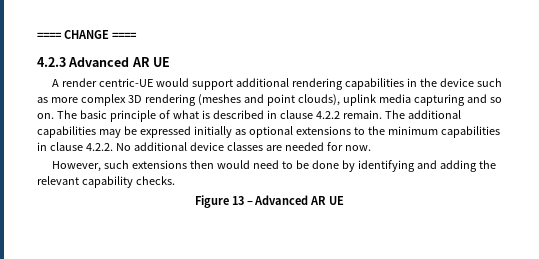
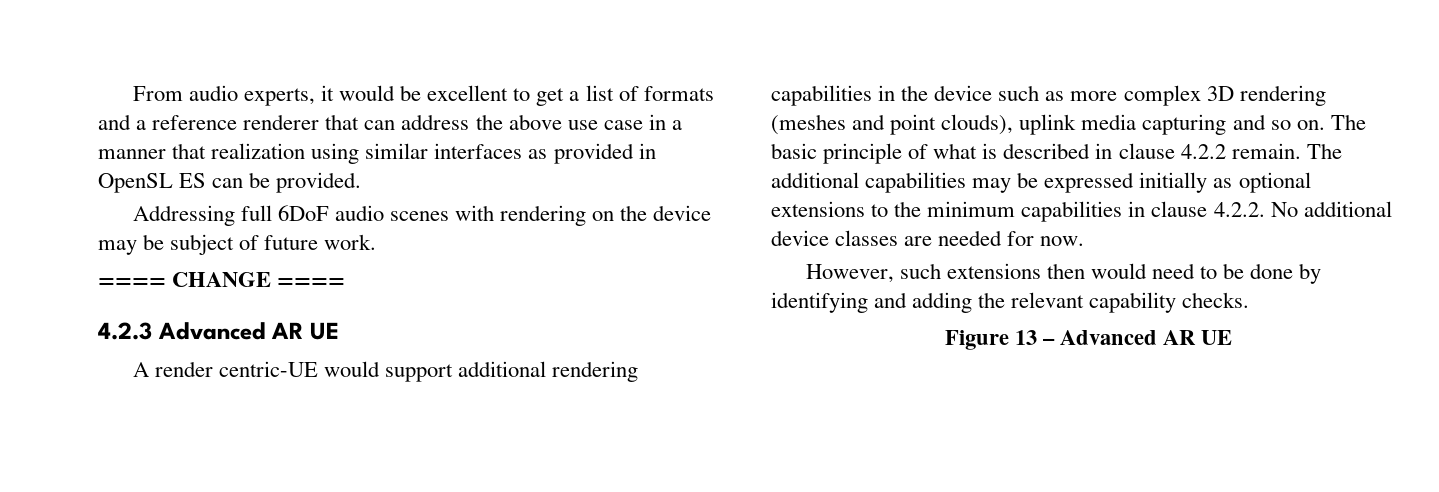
(37, 35) none -> [132,85,714,106] [98,114,682,130] [98,143,656,164] [98,172,362,193] [132,205,712,226] [98,234,377,255] From audio experts, it would be excellent to get a list of formats and a reference renderer that can address the above use case in a manner that realization using similar interfaces as provided in OpenSL ES can be provided. // Addressing full 6DoF audio scenes with rendering on the device may be subject of future work. //

